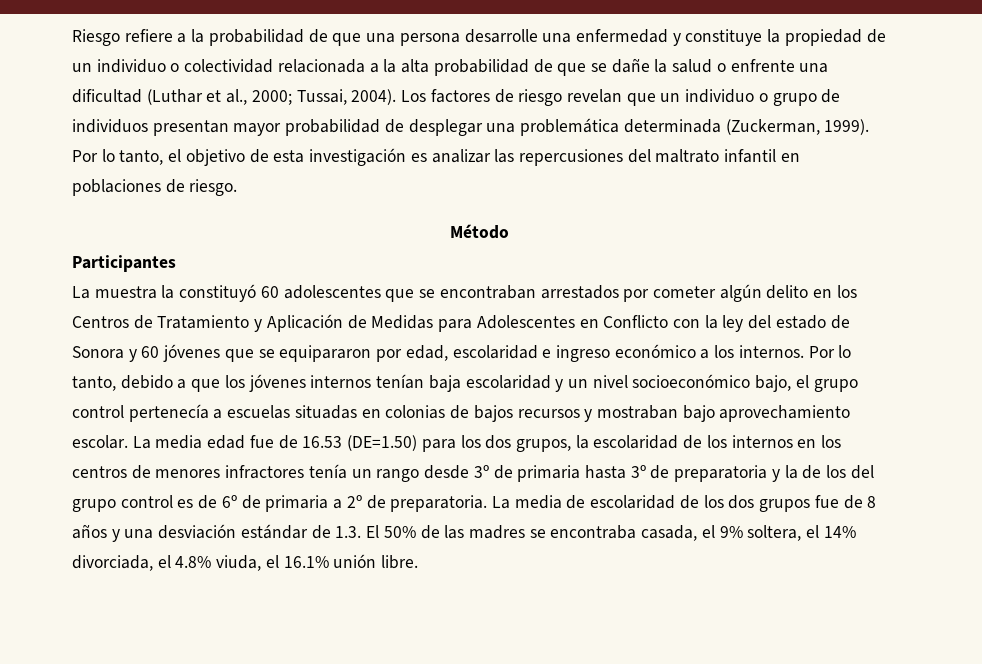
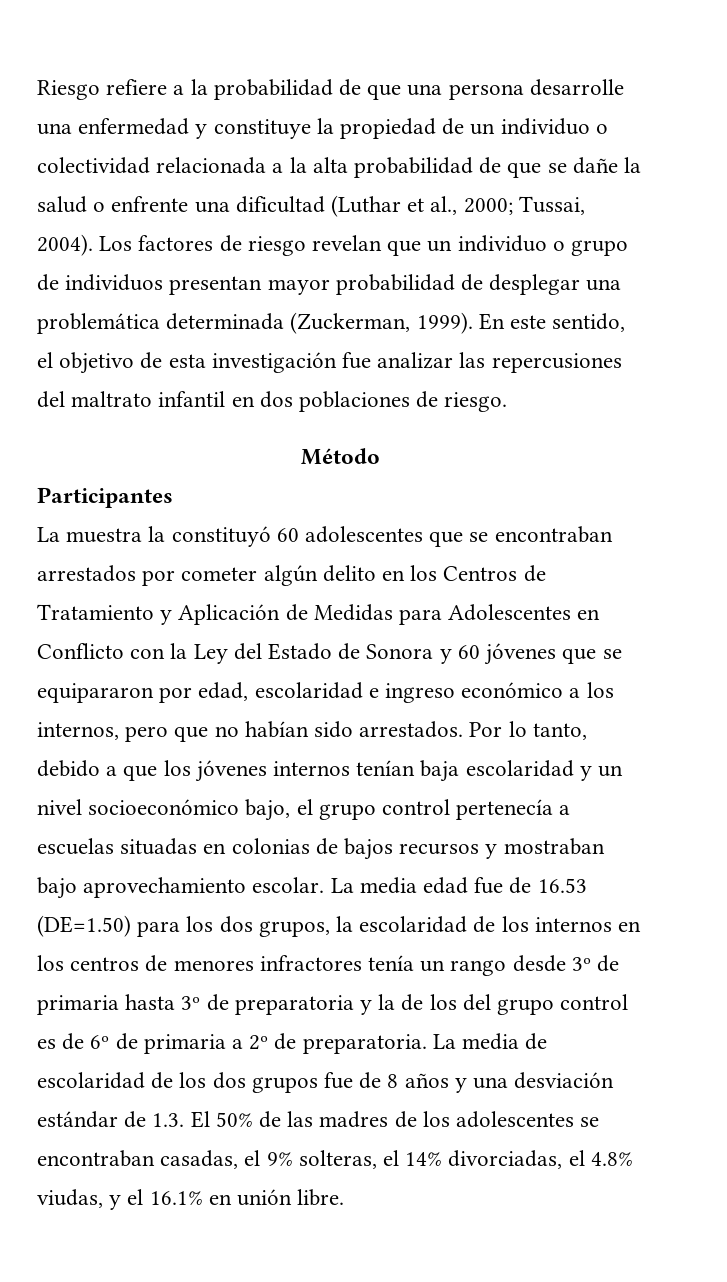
[72,149,164,165] Por lo tanto, -> [478,313,626,332] En este sentido,
[410,153,427,162] es -> [342,352,372,369] fue
(800, 157) none -> [259,391,293,408] dos
[722,315,826,332] ley del estado -> [193,643,333,664] Ley del Estado
[738,345,804,358] internos. -> [37,721,464,742] internos, pero que no habían sido arrestados.
[529,525,698,541] se encontraba casada, -> [394,1111,600,1128] [37,1150,239,1169] de los adolescentes se encontraban casadas,
[747,525,802,541] soltera, -> [298,1150,377,1169] solteras,
[72,555,153,571] divorciada, -> [448,1150,563,1169] divorciadas,
[216,555,262,571] viuda, -> [37,1189,122,1210] viudas, y
(329, 562) none -> [208,1194,232,1205] en

